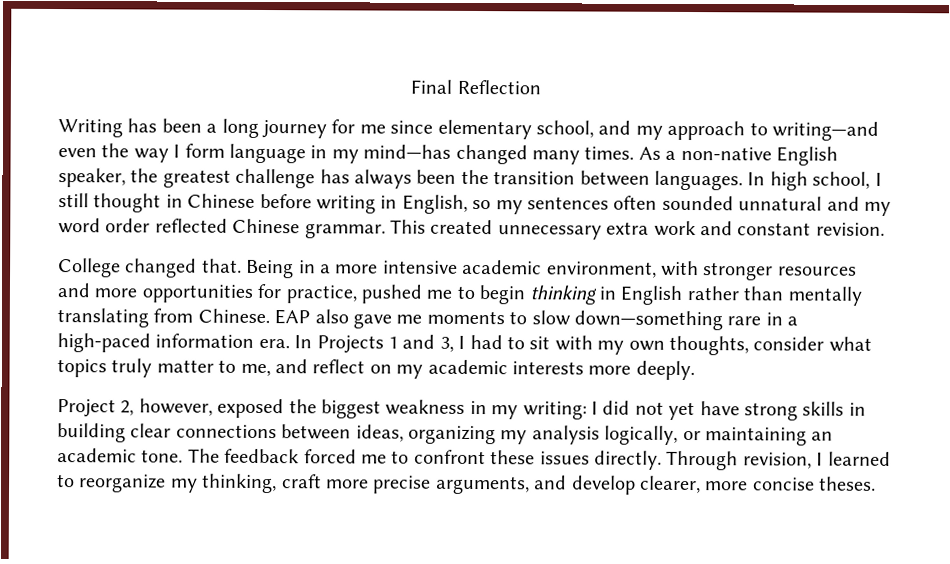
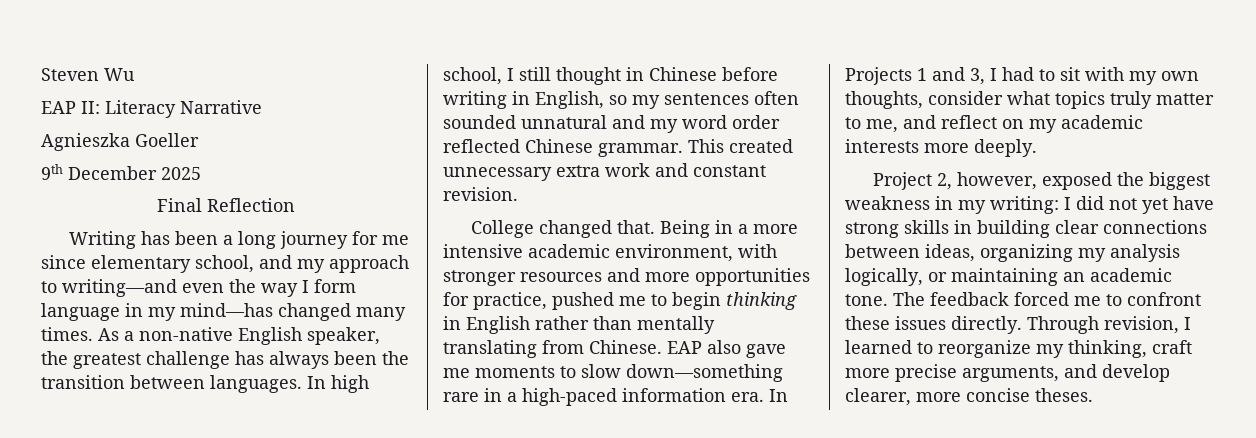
(410, 86) none -> [41,68,135,81] [41,100,262,118] [41,133,199,151] [41,164,201,180] Steven Wu // EAP II: Literacy Narrative // Agnieszka Goeller // 9th December 2025 //

